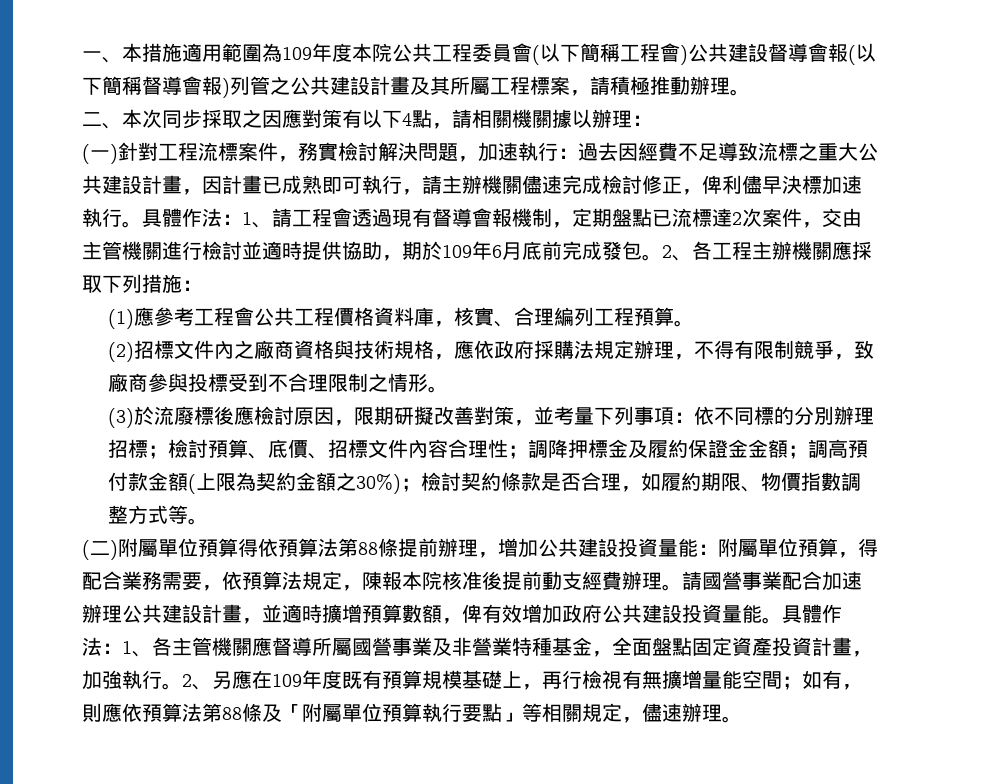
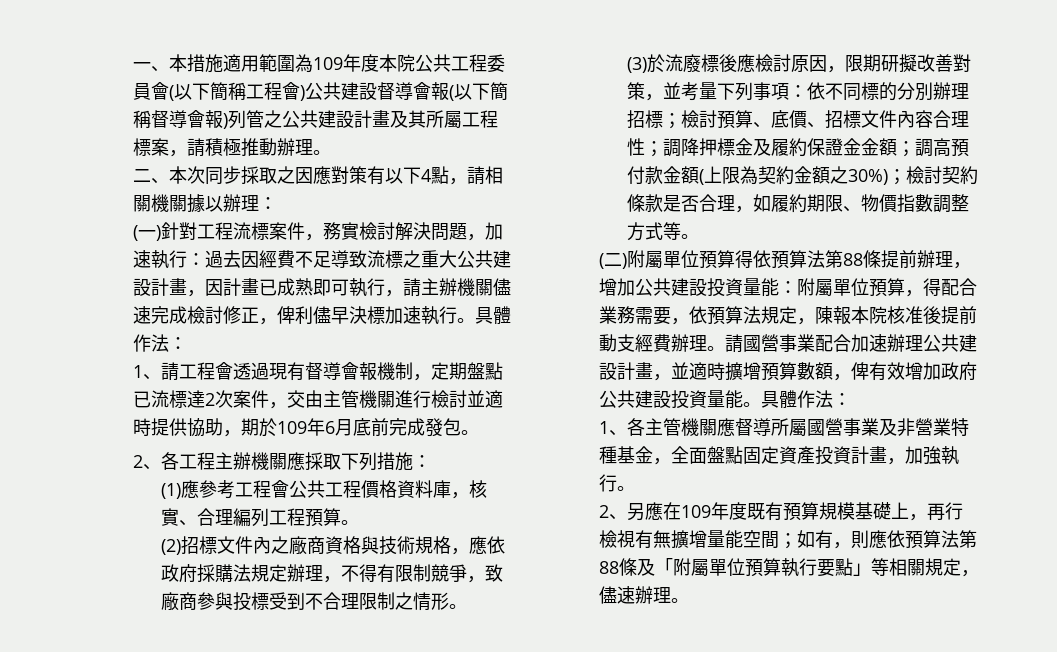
(242, 219) none -> (187, 343) //
(662, 257) none -> (479, 432) //
(122, 648) none -> (851, 399) //
(182, 686) none -> (635, 488) //

